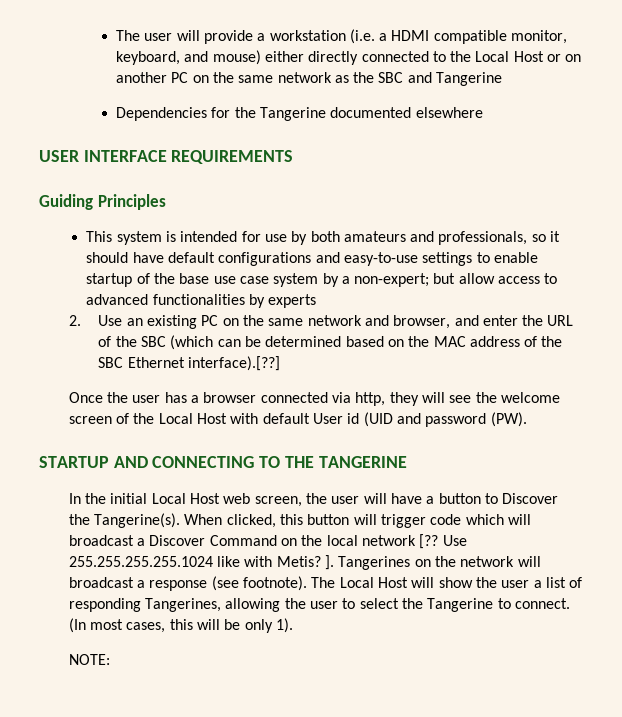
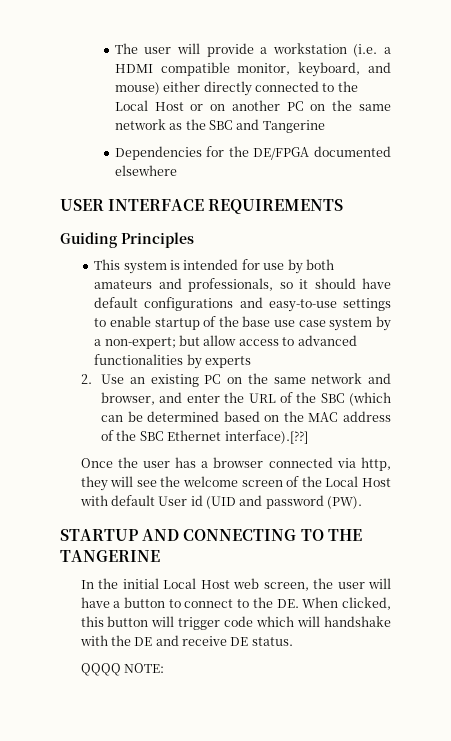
[259,107,326,121] Tangerine -> [253,147,310,160] DE/FPGA
[502,493,559,504] [68,513,180,528] Discover the Tangerine(s). -> [184,597,299,608] connect to the DE.
[68,534,467,549] [68,555,541,570] [68,576,583,591] [68,598,570,612] [68,618,293,633] broadcast a Discover Command on the local network [?? Use 255.255.255.255.1024 like with Metis? ]. Tangerines on the network will broadcast a response (see footnote). The Local Host will show the user a list of responding Tangerines, allowing the user to select the Tangerine to connect. (In most cases, this will be only 1). // -> [324,616,391,627] [79,635,293,646] [80,663,121,676] handshake with the DE and receive DE status. // QQQQ

